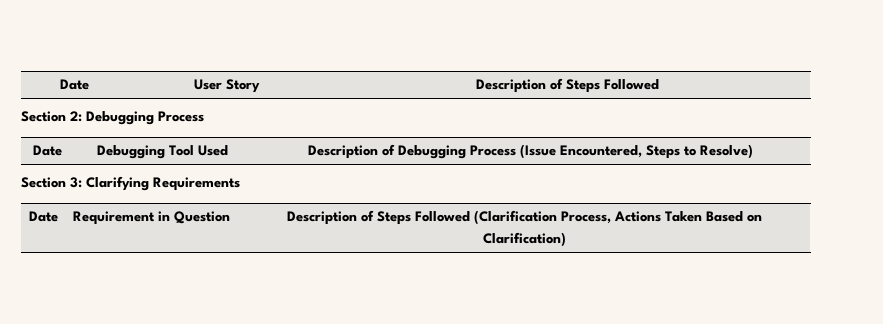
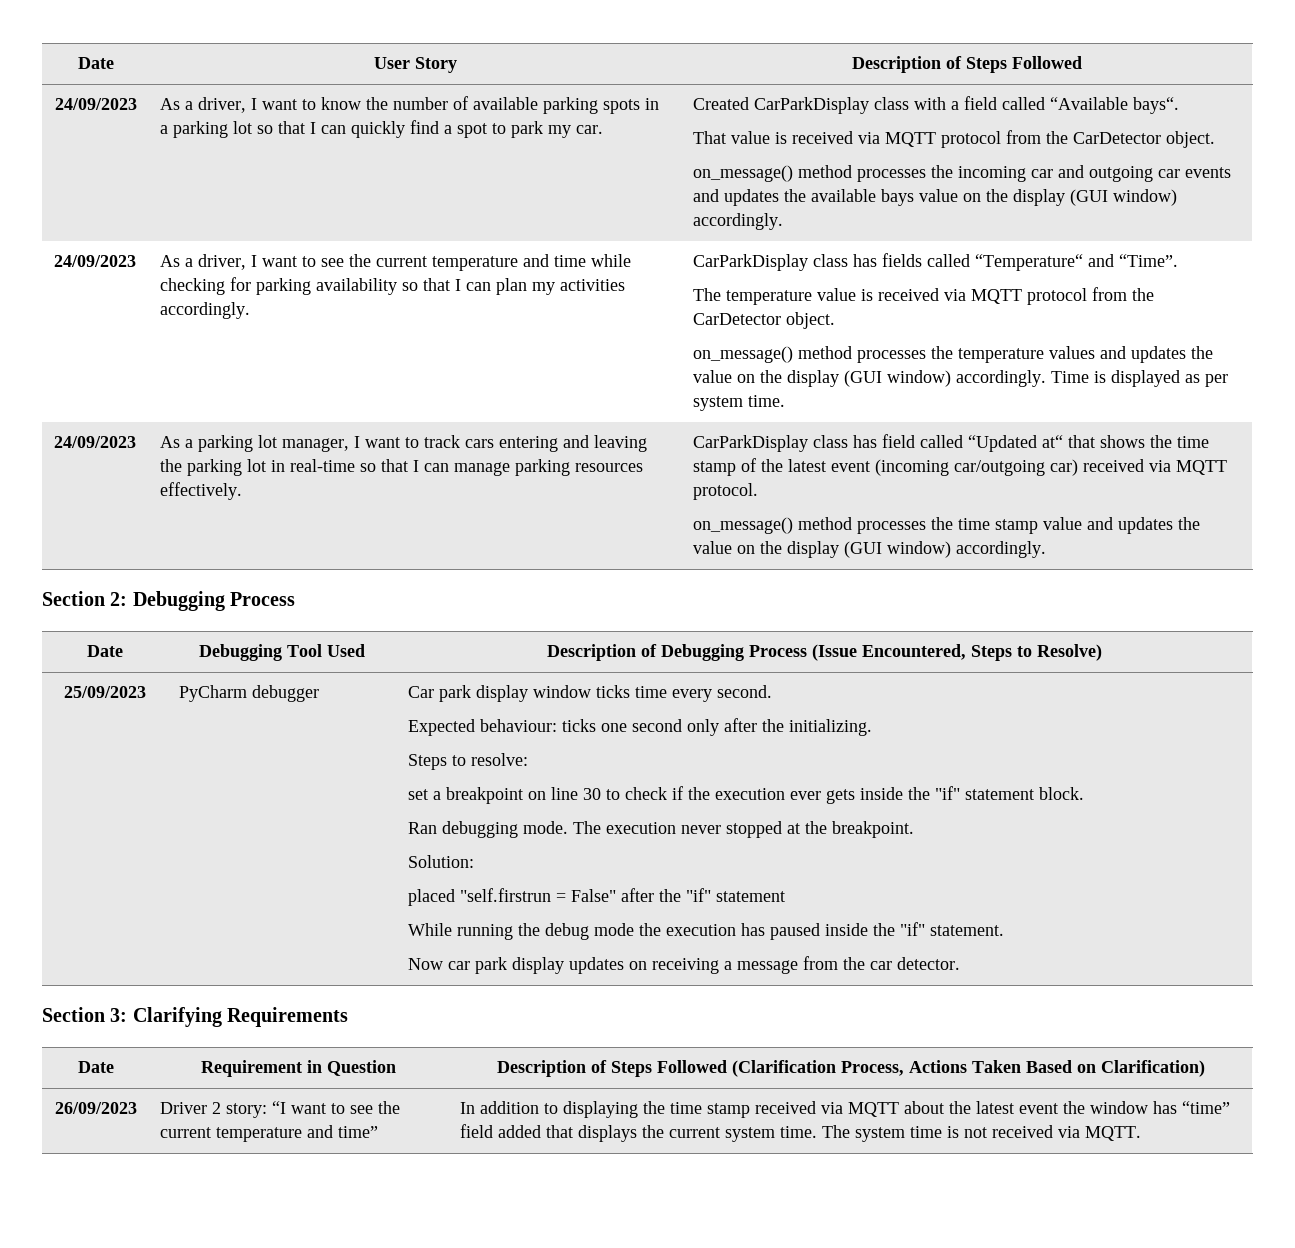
(659, 84) none -> [54,98,137,110] [159,96,659,114] [159,120,603,138] [692,96,1179,114] [692,130,1215,148] [692,165,1231,182] [692,189,1177,206] [692,213,783,230] [53,255,136,267] [159,254,631,271] [159,277,625,295] [159,302,250,319] [692,253,1178,271] [692,287,1154,305] [692,312,835,329] [692,346,1213,363] [692,370,1228,387] [692,395,785,411] [53,436,136,448] [159,435,647,452] [159,459,643,476] [159,482,242,500] [692,434,1209,452] [692,458,1227,476] [692,483,758,500] [692,517,1200,534] [692,541,1046,558] // 24/09/2023 | As a driver, I want to know the number of available parking spots in a parking lot so that I can quickly find a spot to park my car. | Created CarParkDisplay class with a field called “Available bays“. // That value is received via MQTT protocol from the CarDetector object. // on_message() method processes the incoming car and outgoing car events and updates the available bays value on the display (GUI window) accordingly. // 24/09/2023 | As a driver, I want to see the current temperature and time while checking for parking availability so that I can plan my activities accordingly. | CarParkDisplay class has fields called “Temperature“ and “Time”. // The temperature value is received via MQTT protocol from the CarDetector object. // on_message() method processes the temperature values and updates the value on the display (GUI window) accordingly. Time is displayed as per system time. // 24/09/2023 | As a parking lot manager, I want to track cars entering and leaving the parking lot in real-time so that I can manage parking resources effectively. | CarParkDisplay class has field called “Updated at“ that shows the time stamp of the latest event (incoming car/outgoing car) received via MQTT protocol. // on_message() method processes the time stamp value and updates the value on the display (GUI window) accordingly.
(753, 151) none -> [64,686,146,698] [178,685,319,702] [407,685,772,702] [407,718,872,736] [407,753,528,770] [407,786,1084,804] [407,821,914,838] [407,855,474,868] [407,888,785,906] [407,922,1004,940] [407,956,960,974] // 25/09/2023 | PyCharm debugger | Car park display window ticks time every second. // Expected behaviour: ticks one second only after the initializing. // Steps to resolve: // set a breakpoint on line 30 to check if the execution ever gets inside the "if" statement block. // Ran debugging mode. The execution never stopped at the breakpoint. // Solution: // placed "self.firstrun = False" after the "if" statement // While running the debug mode the execution has paused inside the "if" statement. // Now car park display updates on receiving a message from the car detector.
(566, 239) none -> [54,1102,137,1114] [159,1101,400,1118] [159,1125,378,1142] [459,1101,1230,1118] [459,1124,1141,1142] // 26/09/2023 | Driver 2 story: “I want to see the current temperature and time” | In addition to displaying the time stamp received via MQTT about the latest event the window has “time” field added that displays the current system time. The system time is not received via MQTT.

